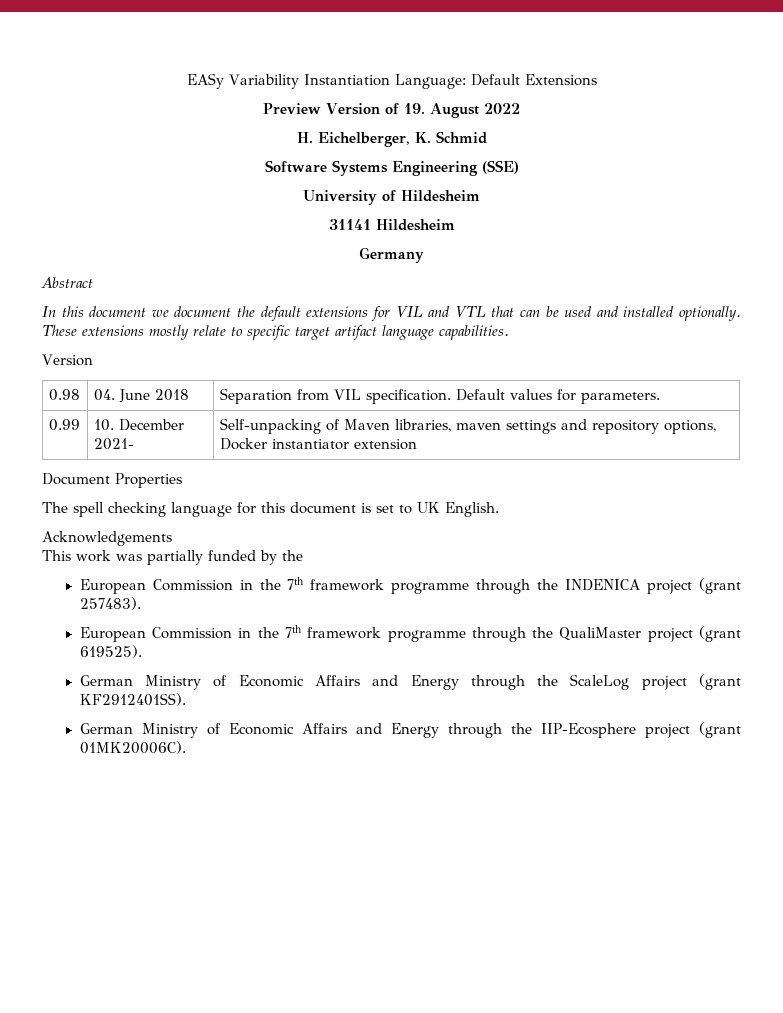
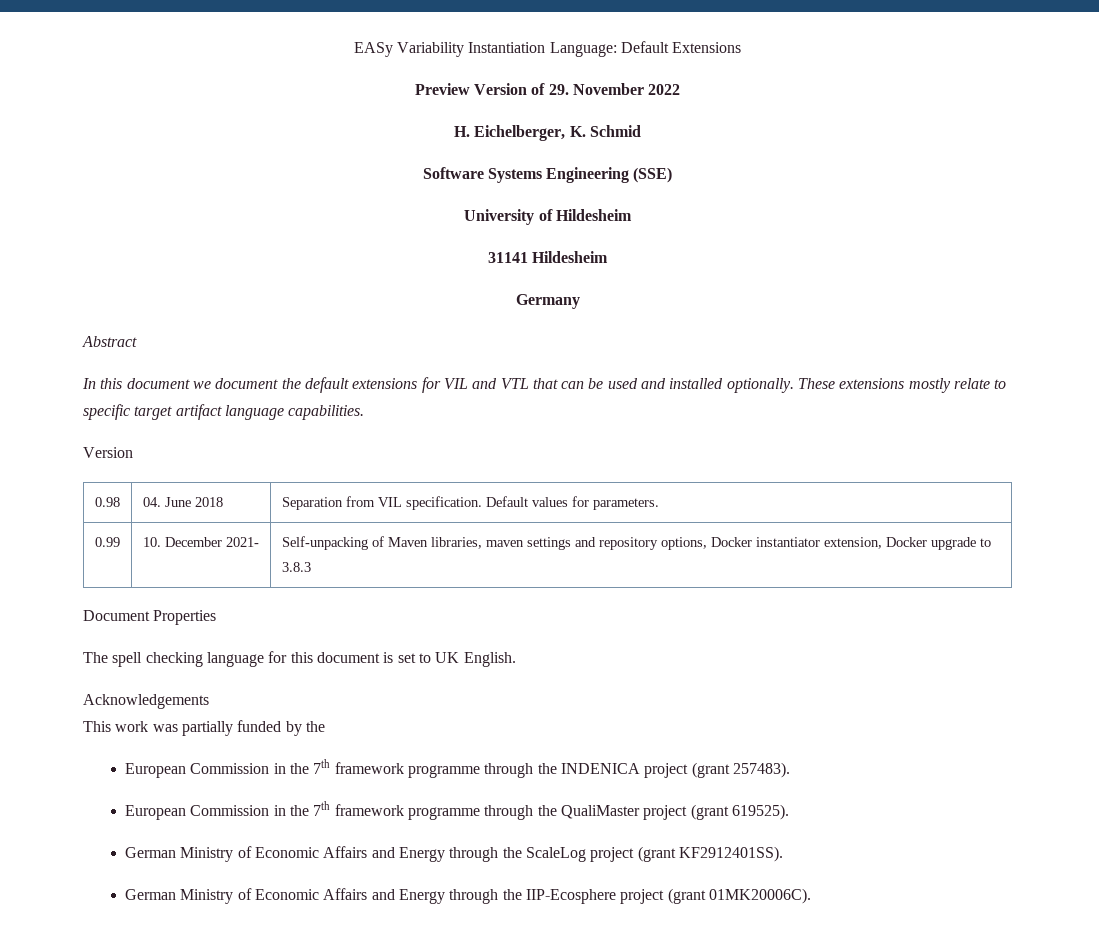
[403,103,479,118] 19. August -> [548,83,644,95] 29. November
[353,439,417,450] extension -> [823,537,991,550] [281,562,311,572] extension, Docker upgrade to 3.8.3

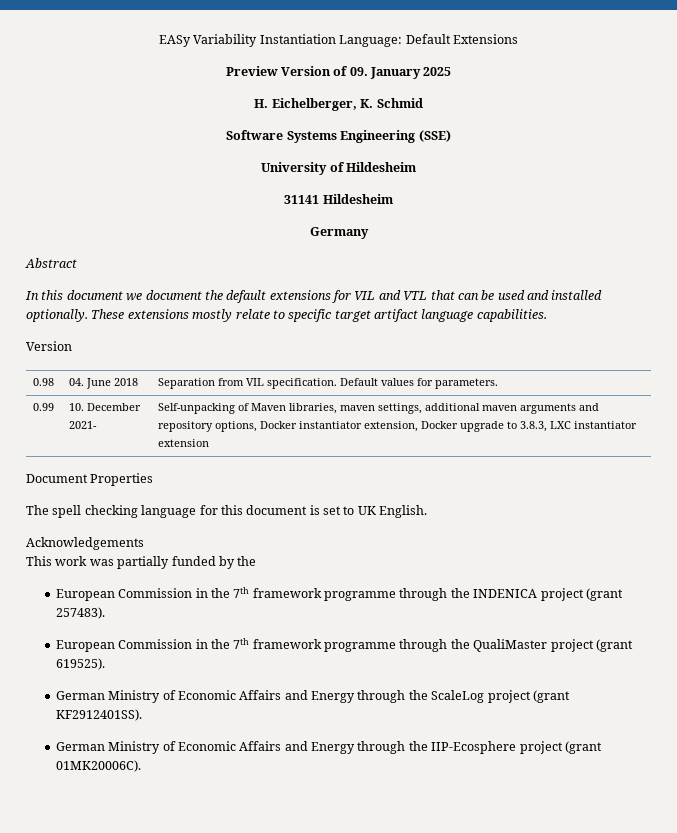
[548,83,681,95] 29. November 2022 -> [349,67,452,79] 09. January 2025
[526,537,571,550] settings -> [378,403,577,414] settings, additional maven arguments
[281,562,311,572] 3.8.3 -> [520,421,638,432] [158,439,210,447] 3.8.3, LXC instantiator extension

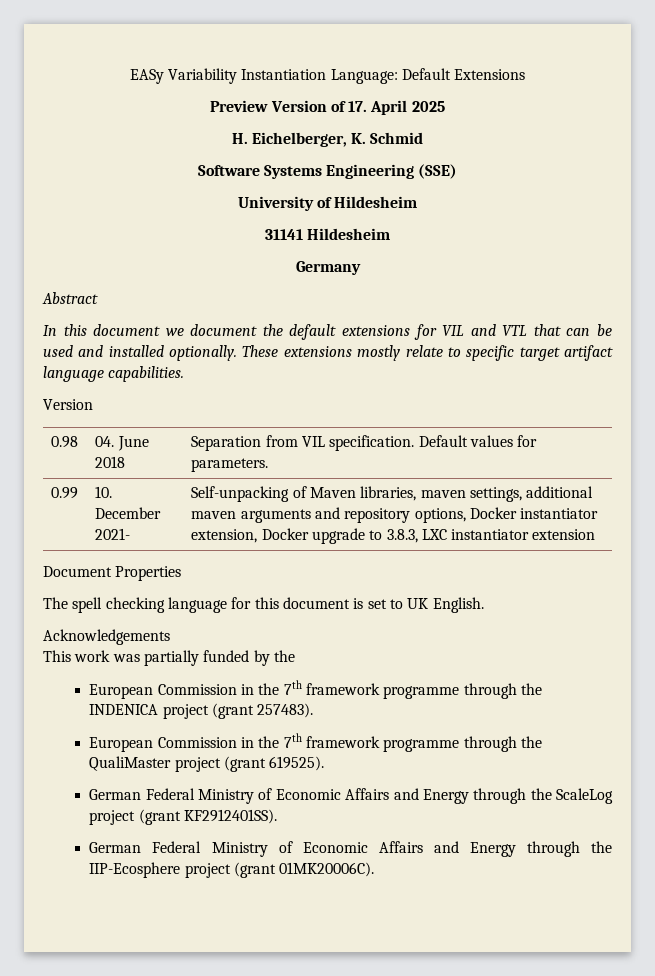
[349,67,422,79] 09. January -> [348,100,408,115] 17. April
(105, 695) none -> [145,788,195,800] Federal
(105, 746) none -> [152,841,202,853] Federal

